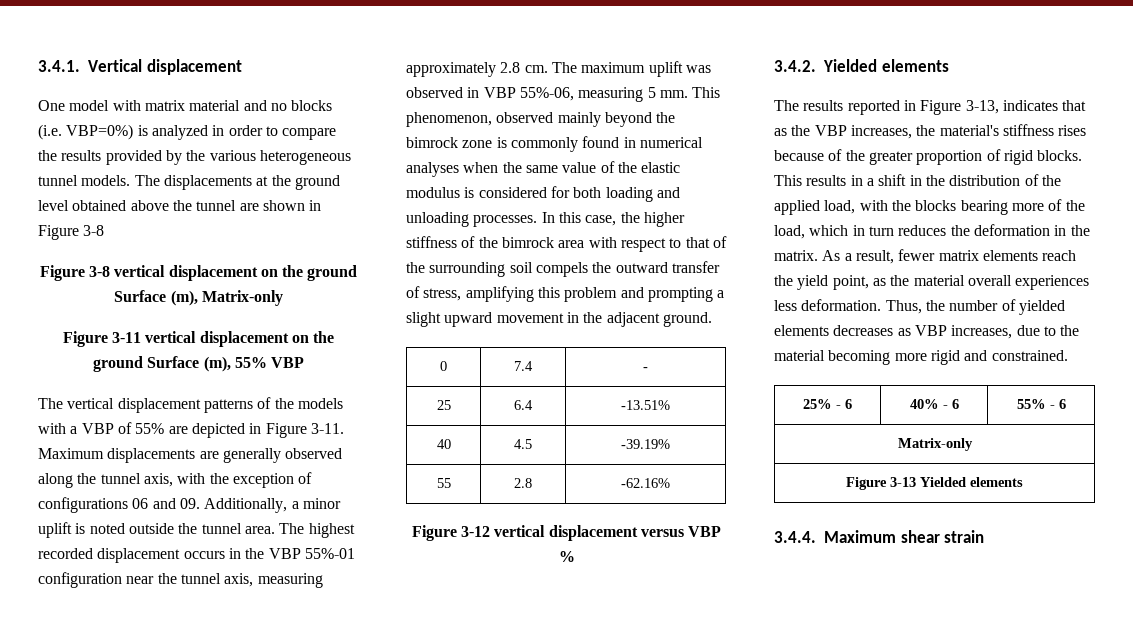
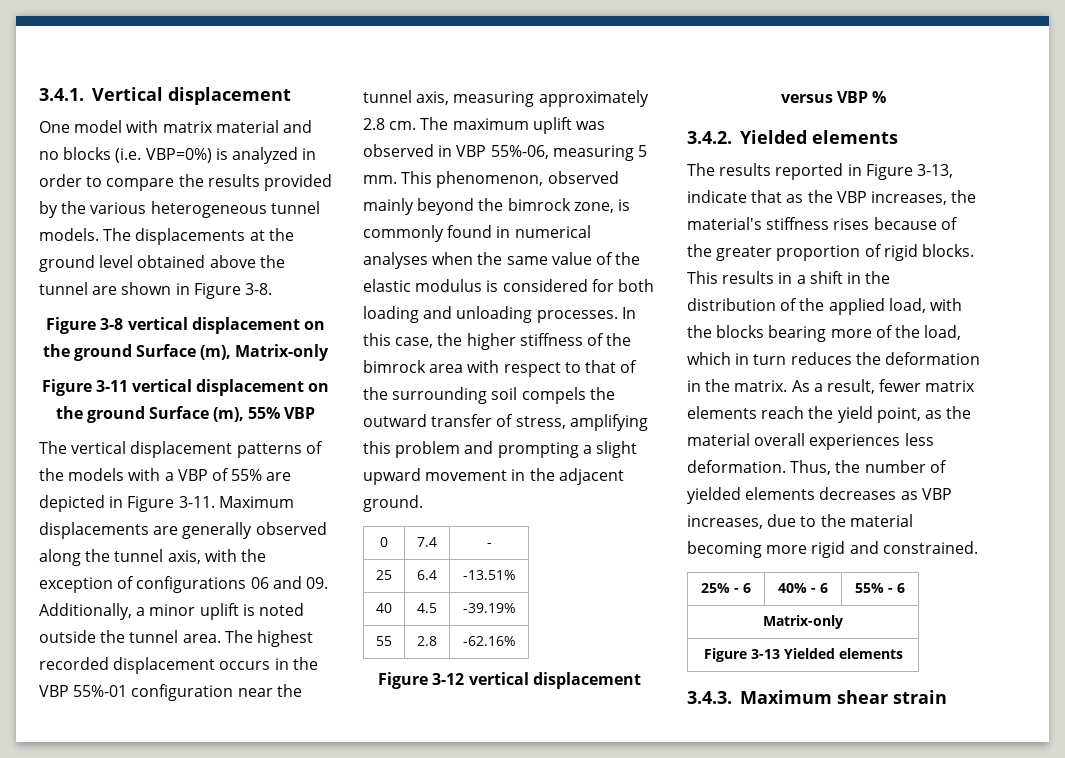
[83,225,105,236] 3-8 -> [244,283,272,295] 3-8.
[462,140,493,148] zone -> [573,202,614,213] zone,
[1002,100,1058,111] indicates -> [687,190,747,203] indicate
[774,531,816,543] 3.4.4. -> [687,691,732,704] 3.4.3.

